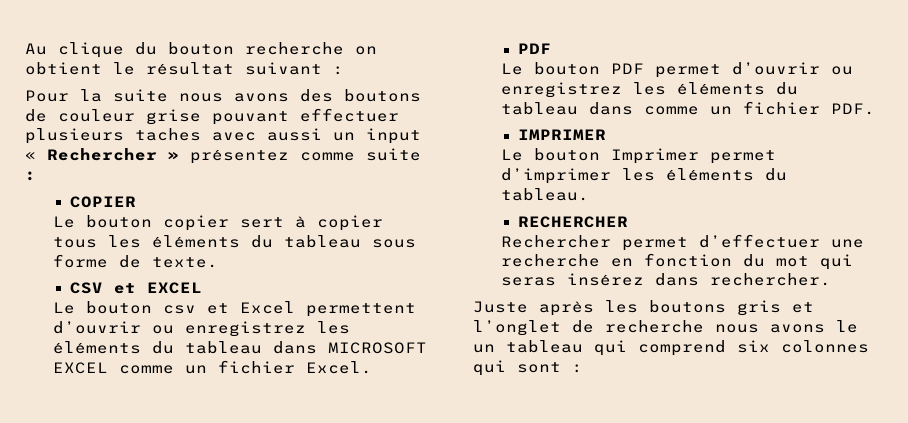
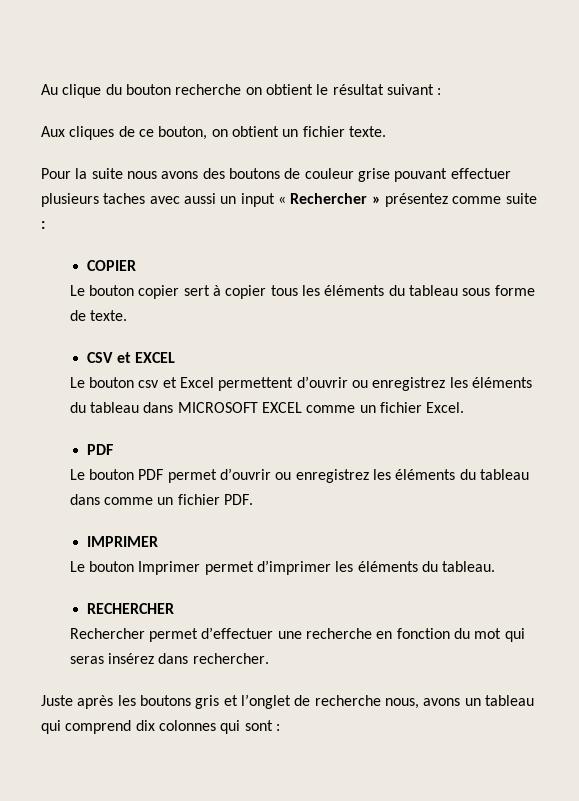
(344, 70) none -> [41,126,386,140] // Aux cliques de ce bouton, on obtient un fichier texte.
[715,320,858,333] nous avons le -> [384,698,461,709] nous, avons
[737,340,770,353] six -> [135,720,155,731] dix

